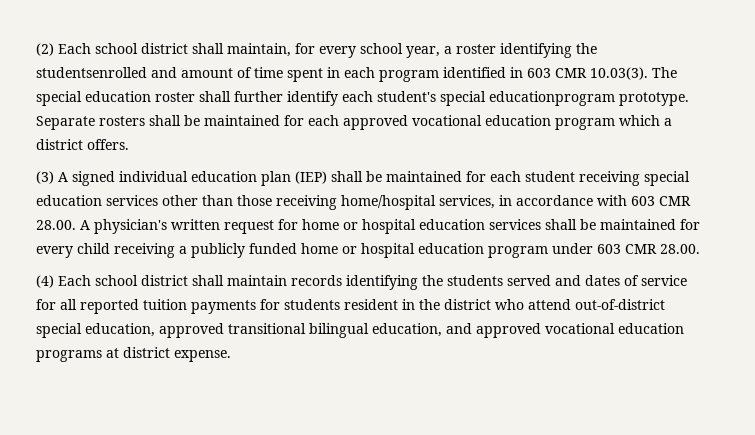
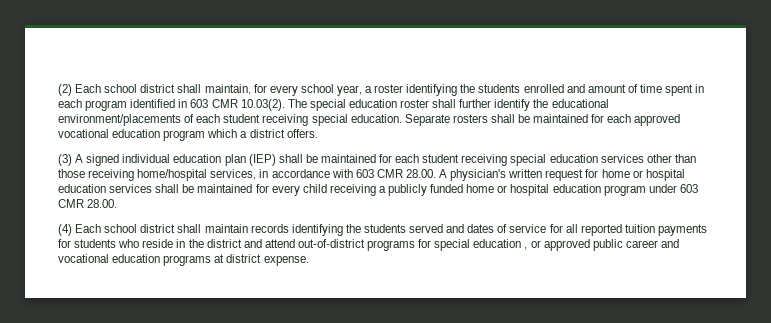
[36,67,147,78] studentsenrolled -> [478,84,564,93] students enrolled
[590,67,648,80] 10.03(3). -> [240,99,285,111] 10.03(2).
[342,91,689,106] each student's special educationprogram prototype. -> [533,99,609,108] [58,114,402,126] the educational environment/placements of each student receiving special education.
[344,299,398,310] resident -> [118,239,174,248] who reside
[495,299,524,310] who -> [243,239,262,248] and
[36,323,541,338] special education, approved transitional bilingual education, and approved -> [367,239,679,251] programs for special education , or approved public career and

